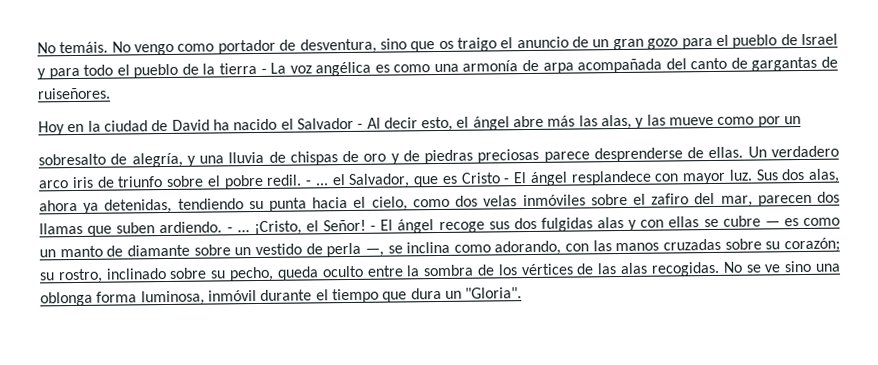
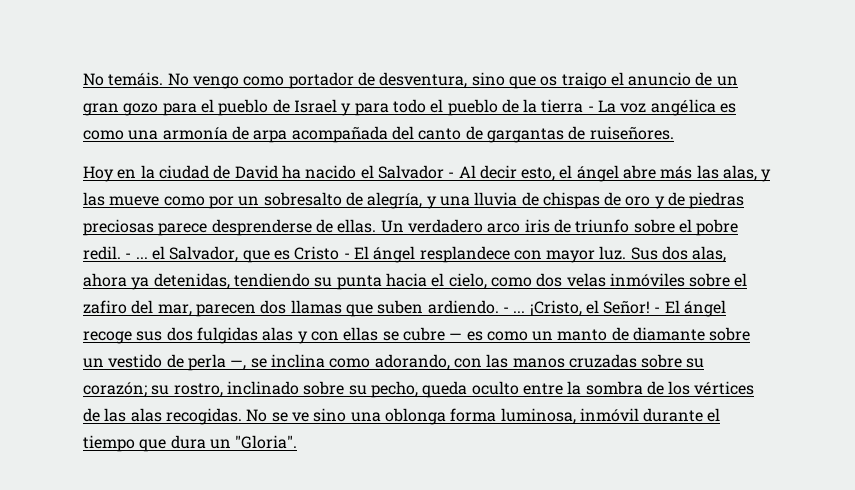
(802, 120) // -> (260, 201) none

